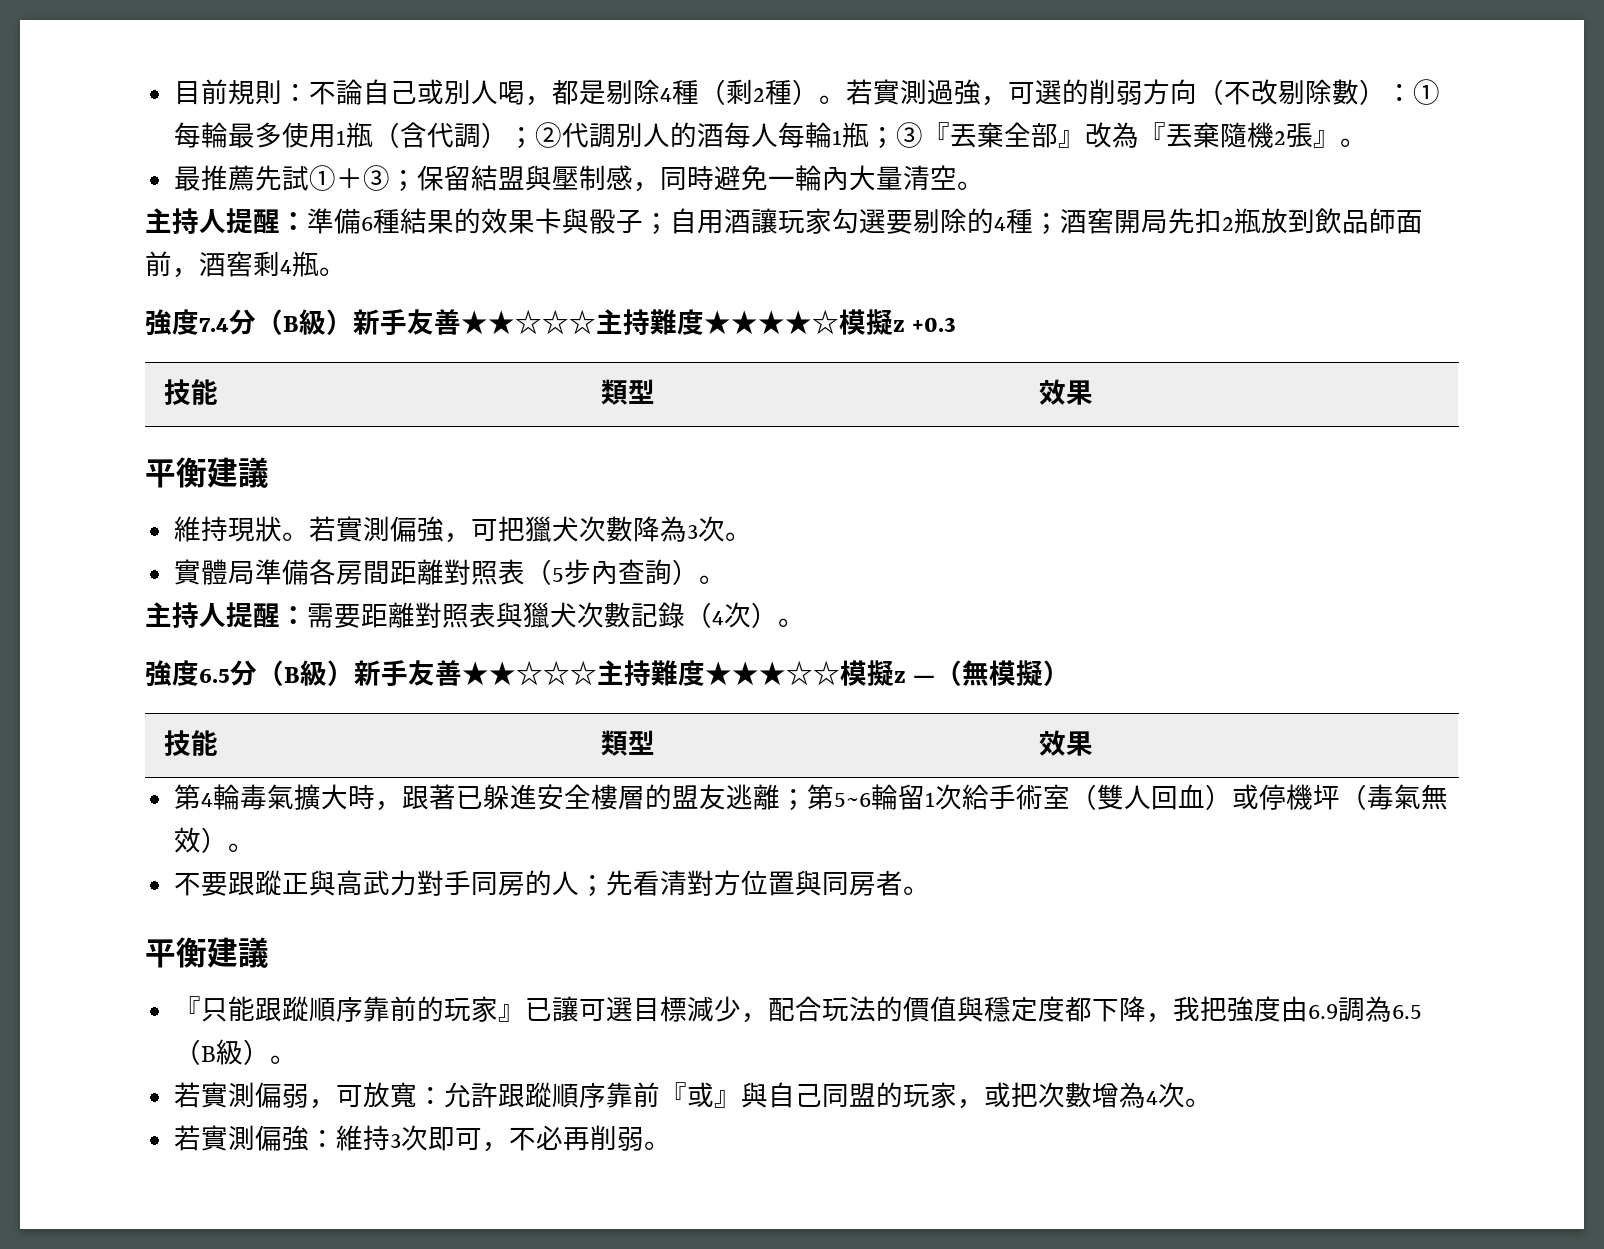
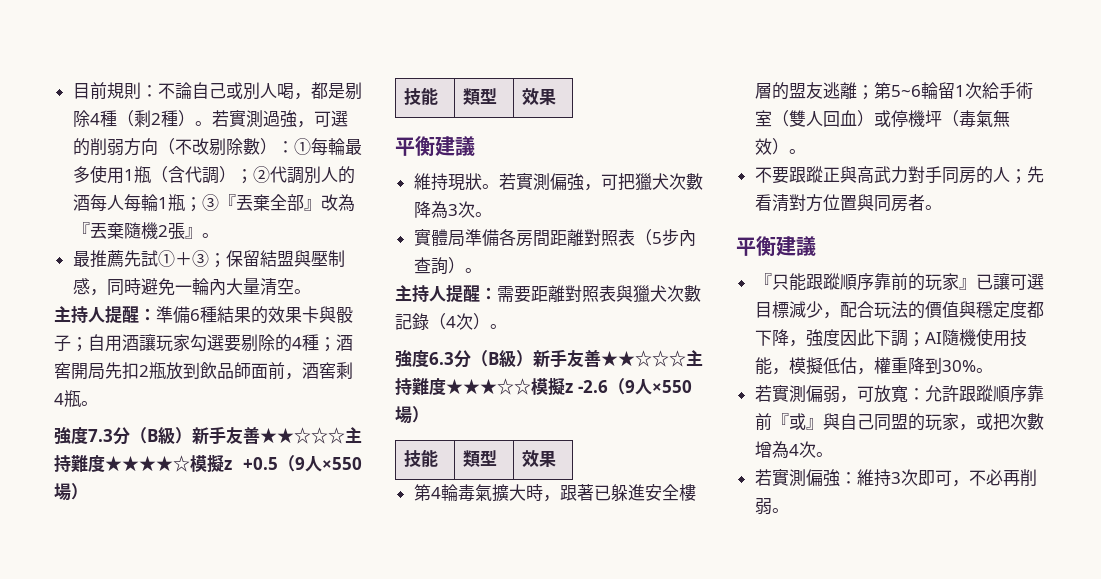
[199,318,229,332] 7.4 -> [88,429,113,442] 7.3
[912,317,957,332] +0.3 -> [242,455,362,472] [54,483,88,501] +0.5（9人×550場）
[199,668,230,683] 6.5 -> [429,352,454,365] 6.3
[913,660,1044,686] —（無模擬 -> [577,378,692,395] [395,406,412,424] -2.6（9人×550場
[1173,996,1423,1022] [174,1039,271,1065] 我把強度由6.9調為6.5（B級） -> [805,328,1027,347] [754,357,976,375] 強度因此下調；AI隨機使用技能，模擬低估，權重降到30%

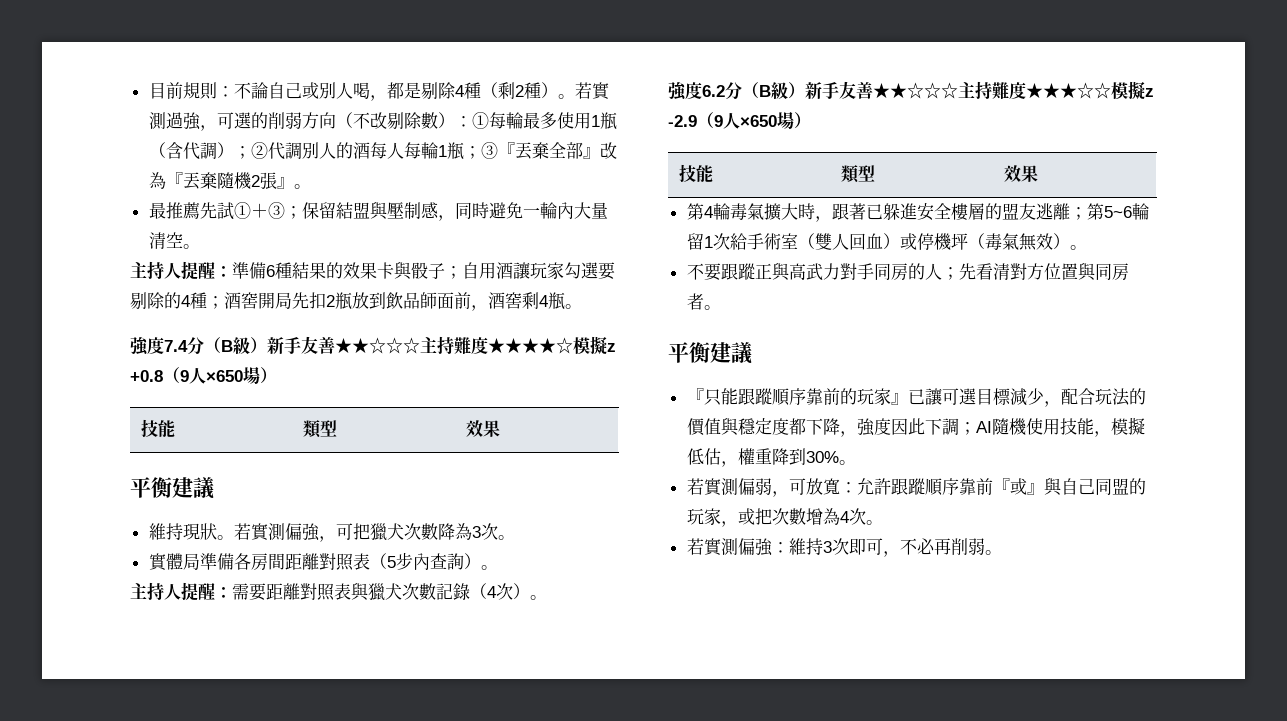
[88,429,113,442] 7.3 -> [164,340,188,352] 7.4
[242,455,362,472] +0.5（9人×550 -> [130,367,243,384] +0.8（9人×650
[429,352,454,365] 6.3 -> [702,85,725,97] 6.2
[577,378,692,395] -2.6（9人×550 -> [668,112,777,129] -2.9（9人×650

